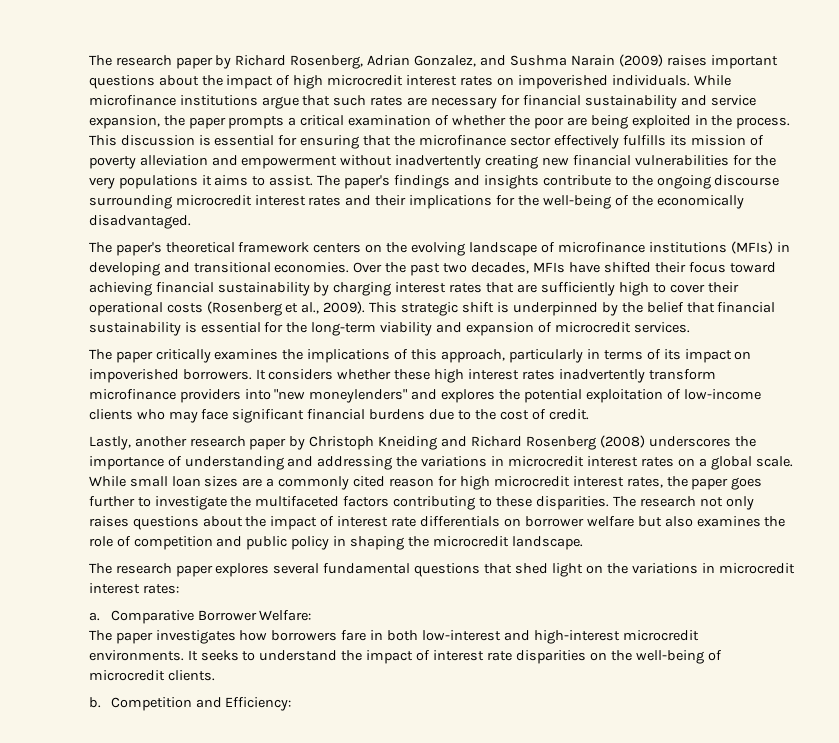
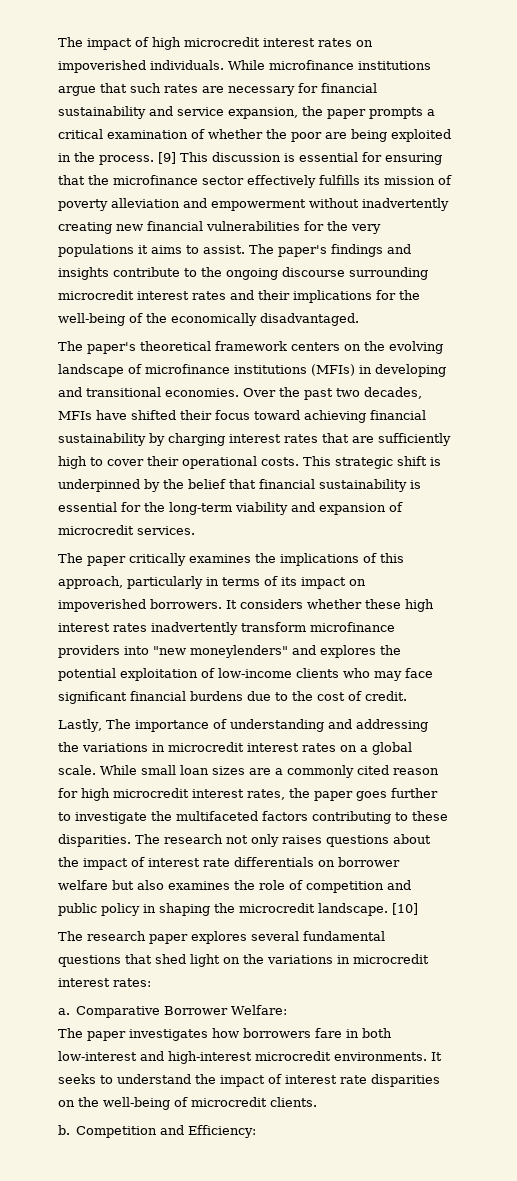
[88,54,778,69] [88,75,223,89] The research paper by Richard Rosenberg, Adrian Gonzalez, and Sushma Narain (2009) raises important questions about the -> [57,37,83,47] The
(791, 123) none -> [157,152,176,164] [9]
[166,301,366,316] costs (Rosenberg et al., 2009). -> [260,457,299,466] costs.
[134,435,756,450] another research paper by Christoph Kneiding and Richard Rosenberg (2008) underscores the -> [105,719,131,729] The
(583, 543) none -> [391,903,418,915] [10]

